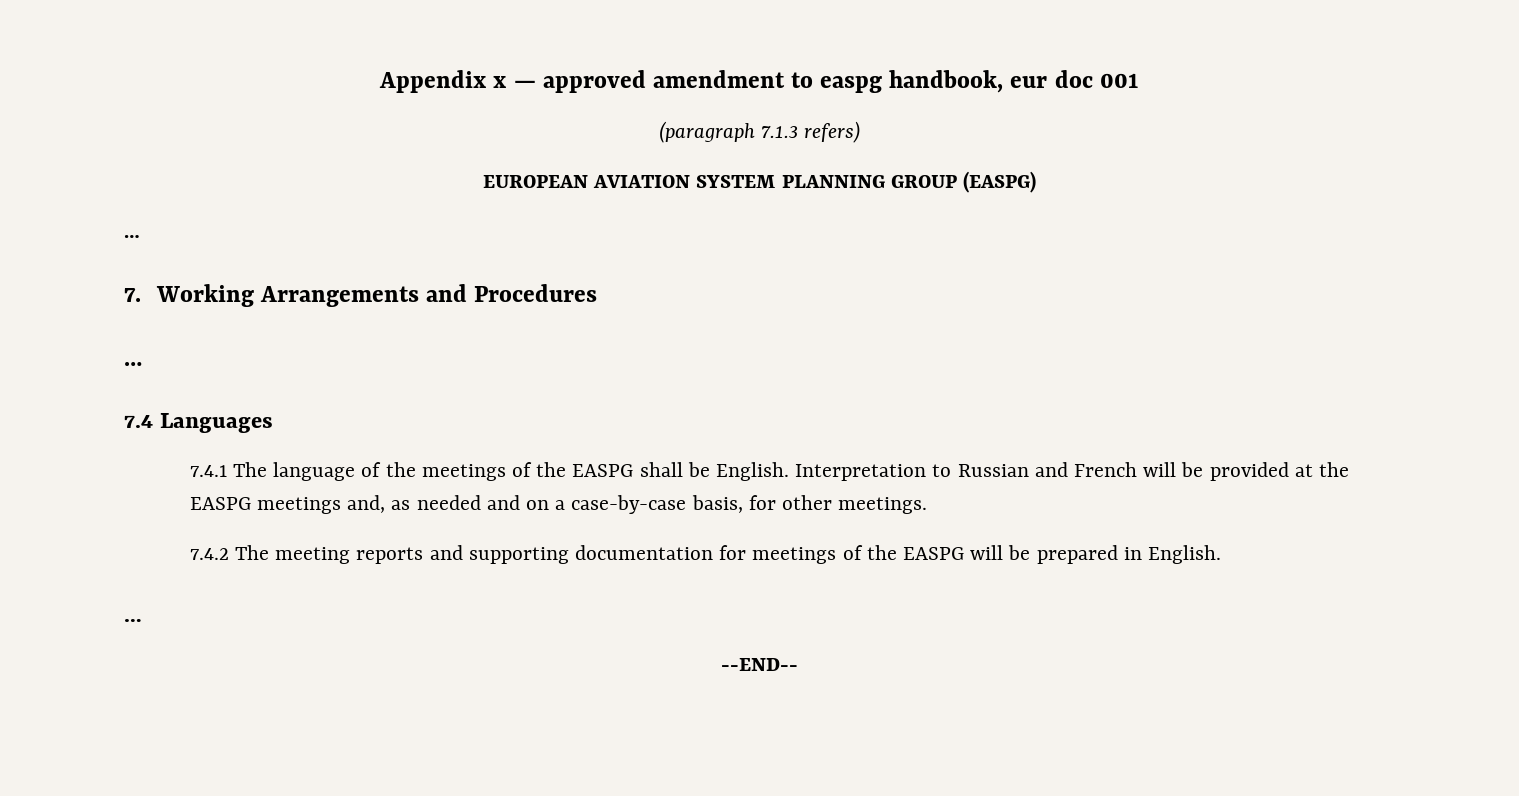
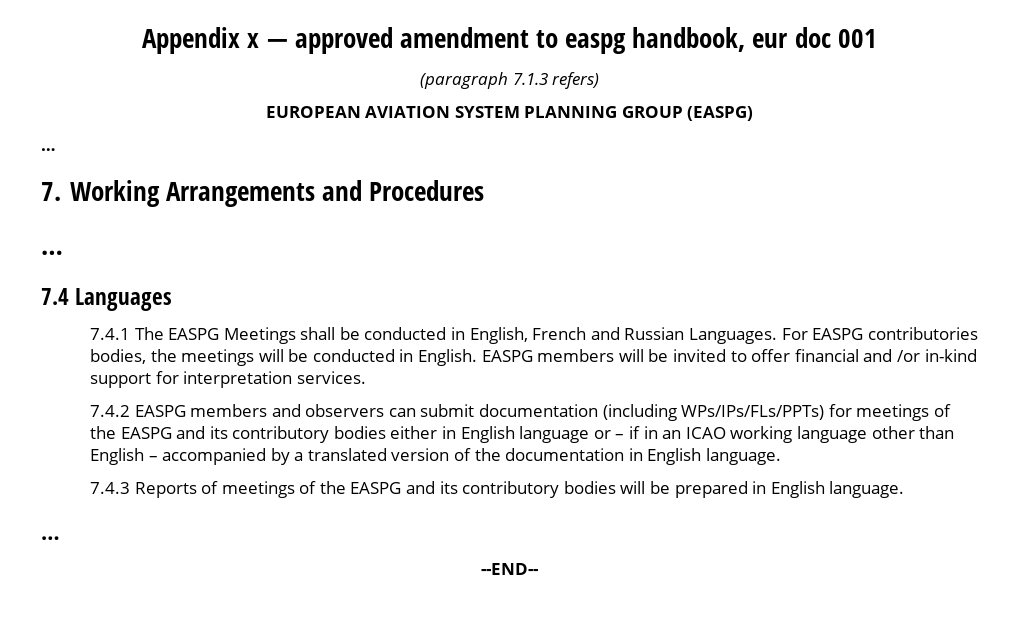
[273,462,1350,481] [189,495,928,514] [189,545,713,564] language of the meetings of the EASPG shall be English. Interpretation to Russian and French will be provided at the EASPG meetings and, as needed and on a case-by-case basis, for other meetings. // 7.4.2 The meeting reports and supporting documentation -> [168,327,978,344] [89,349,977,366] [89,371,366,388] [89,404,825,421] EASPG Meetings shall be conducted in English, French and Russian Languages. For EASPG contributories bodies, the meetings will be conducted in English. EASPG members will be invited to offer financial and /or in-kind support for interpretation services. // 7.4.2 EASPG members and observers can submit documentation (including WPs/IPs/FLs/PPTs)
(965, 553) none -> [176,426,955,443] [89,448,782,465] [89,481,616,498] and its contributory bodies either in English language or – if in an ICAO working language other than English – accompanied by a translated version of the documentation in English language. // 7.4.3 Reports of meetings of the EASPG and its contributory bodies
[1148,545,1222,564] English. -> [770,481,905,498] English language.

